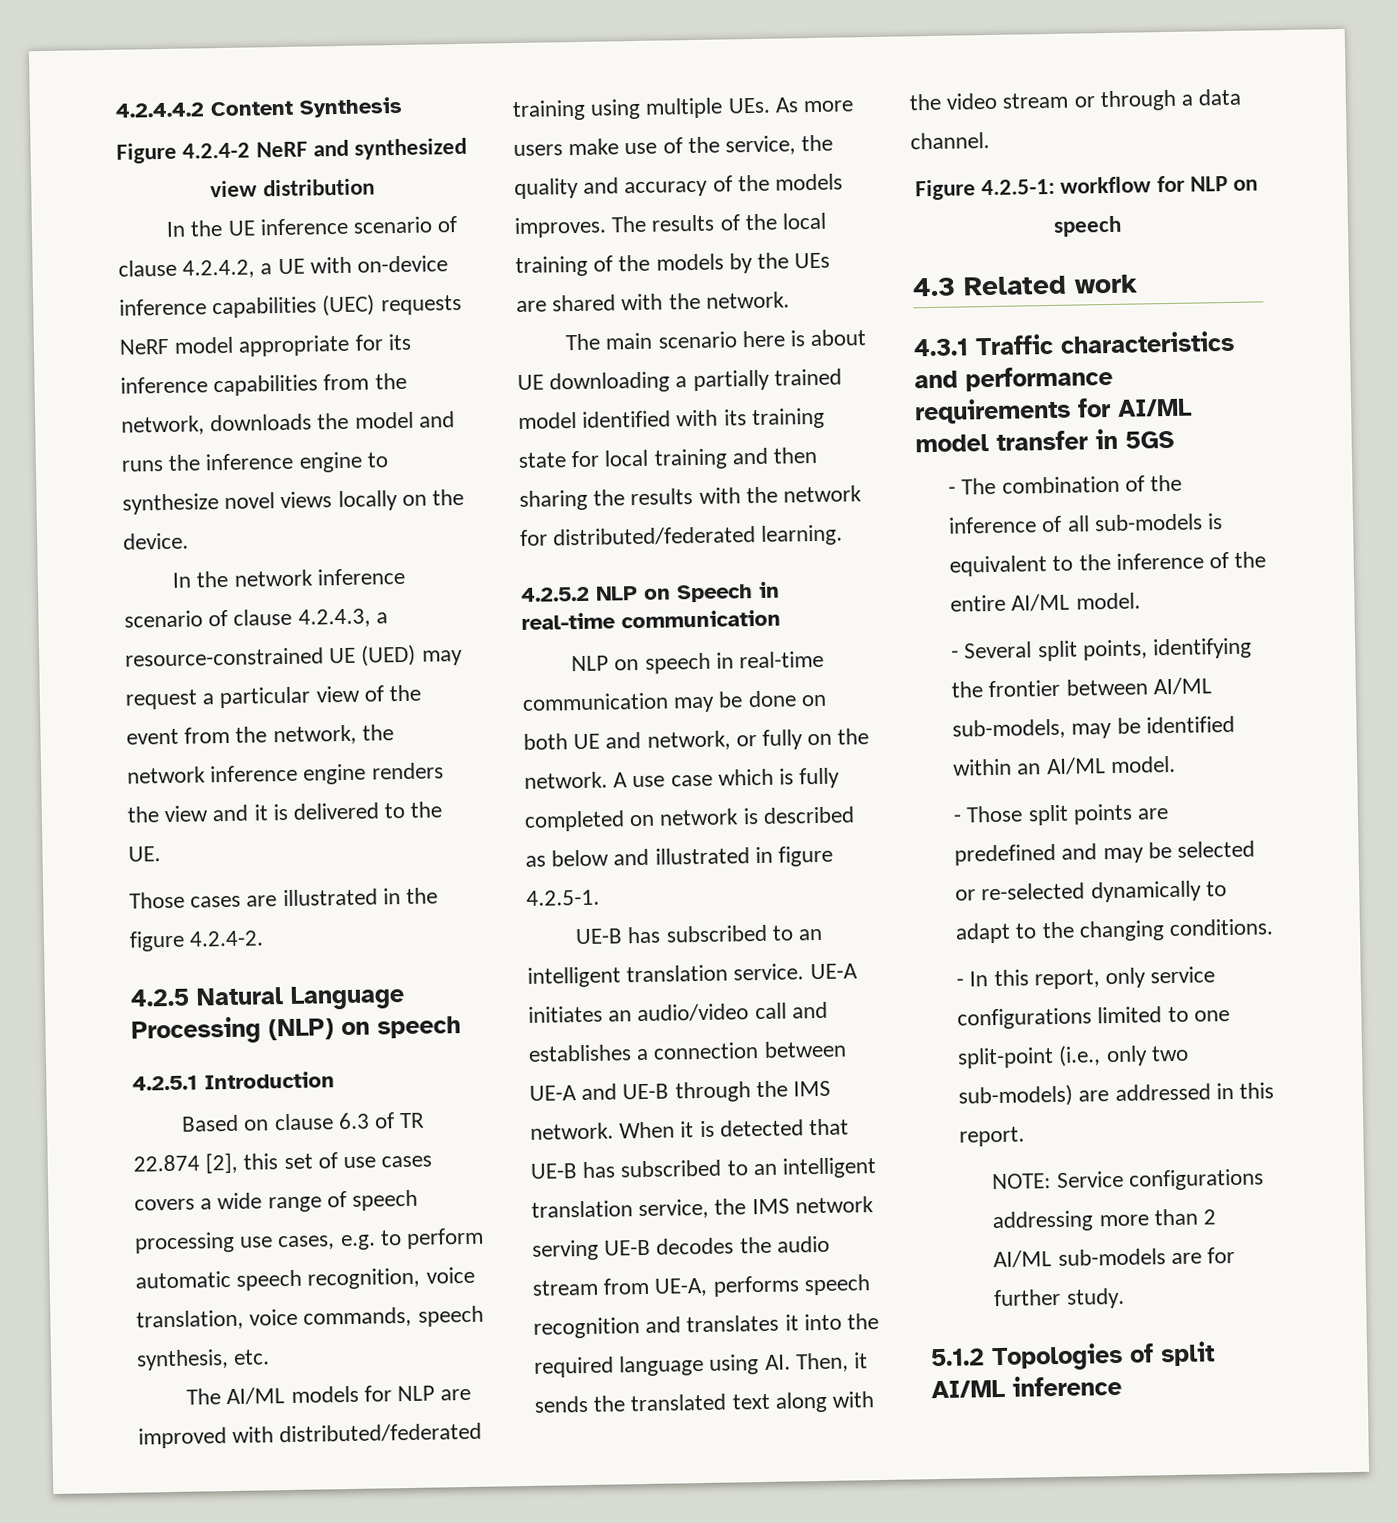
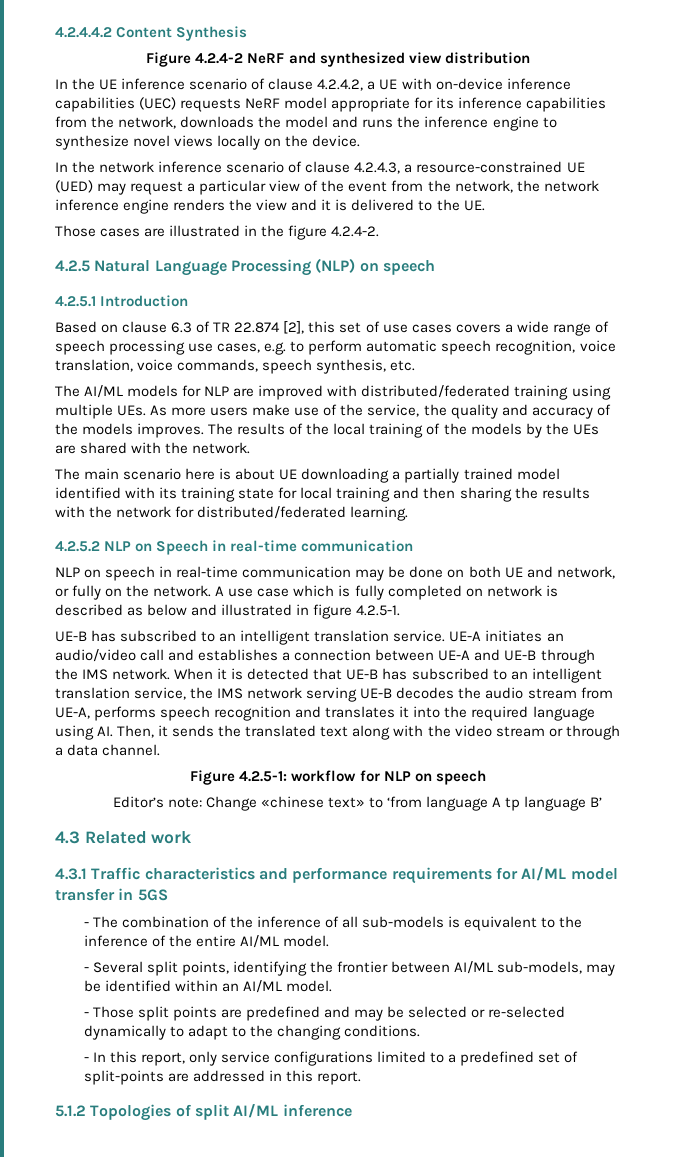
(1122, 226) none -> [112,796,603,811] // Editor’s note: Change «chinese text» to ‘from language A tp language B’
[1193,1010,1230,1022] [957,1045,1189,1069] [958,1084,1074,1108] one split-point (i.e., only two sub-models) -> [448,1051,579,1066] [83,1070,164,1085] a predefined set of split-points
[992,1168,1264,1191] [992,1208,1217,1233] [993,1246,1236,1269] [993,1287,1125,1309] // NOTE: Service configurations addressing more than 2 AI/ML sub-models are for further study. -> (362, 1078) none

